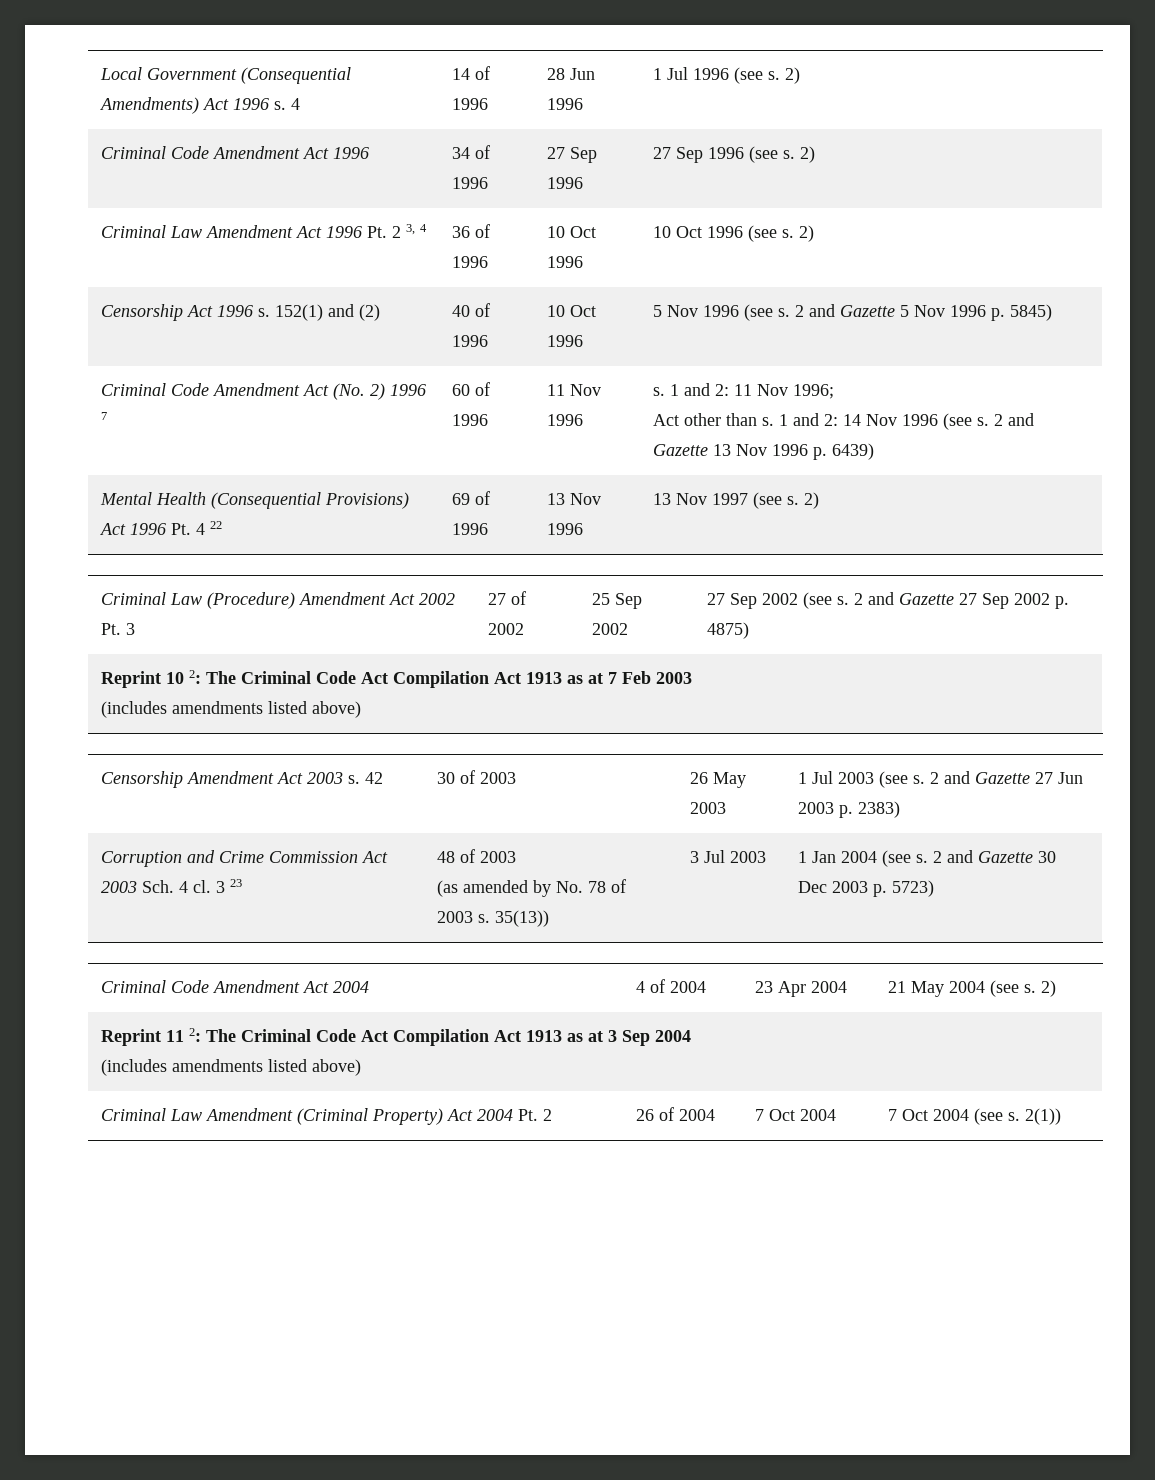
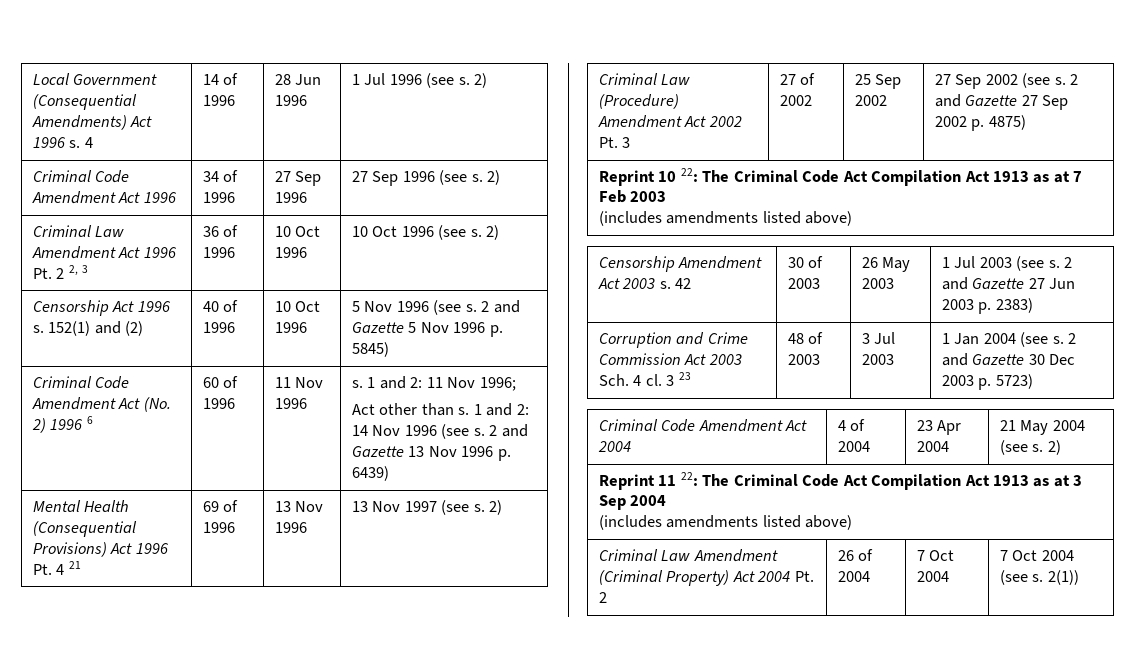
[406,224,428,235] 3, 4 -> [68,265,89,275] 2, 3
[101,412,108,420] 7 -> [86,416,93,424] 6
[210,521,223,529] 22 -> [68,561,81,569] 21
[189,670,202,684] 2: -> [680,168,698,182] 22:
[437,879,627,897] [437,910,550,927] // (as amended by No. 78 of 2003 s. 35(13)) -> (820, 359) none
[189,1028,202,1042] 2: -> [680,472,698,486] 22:

